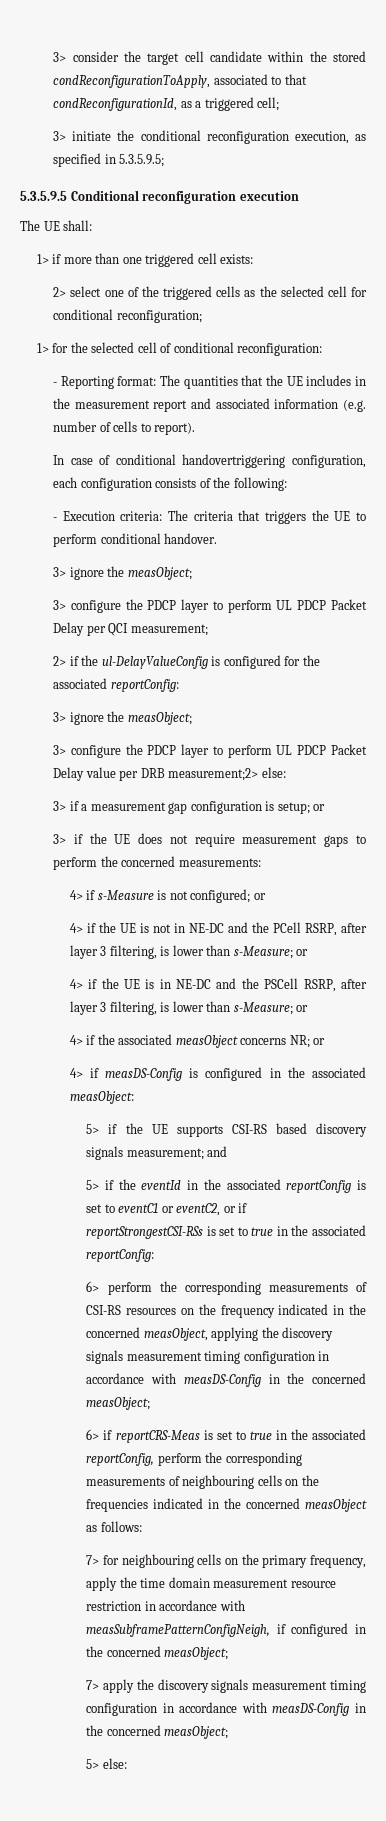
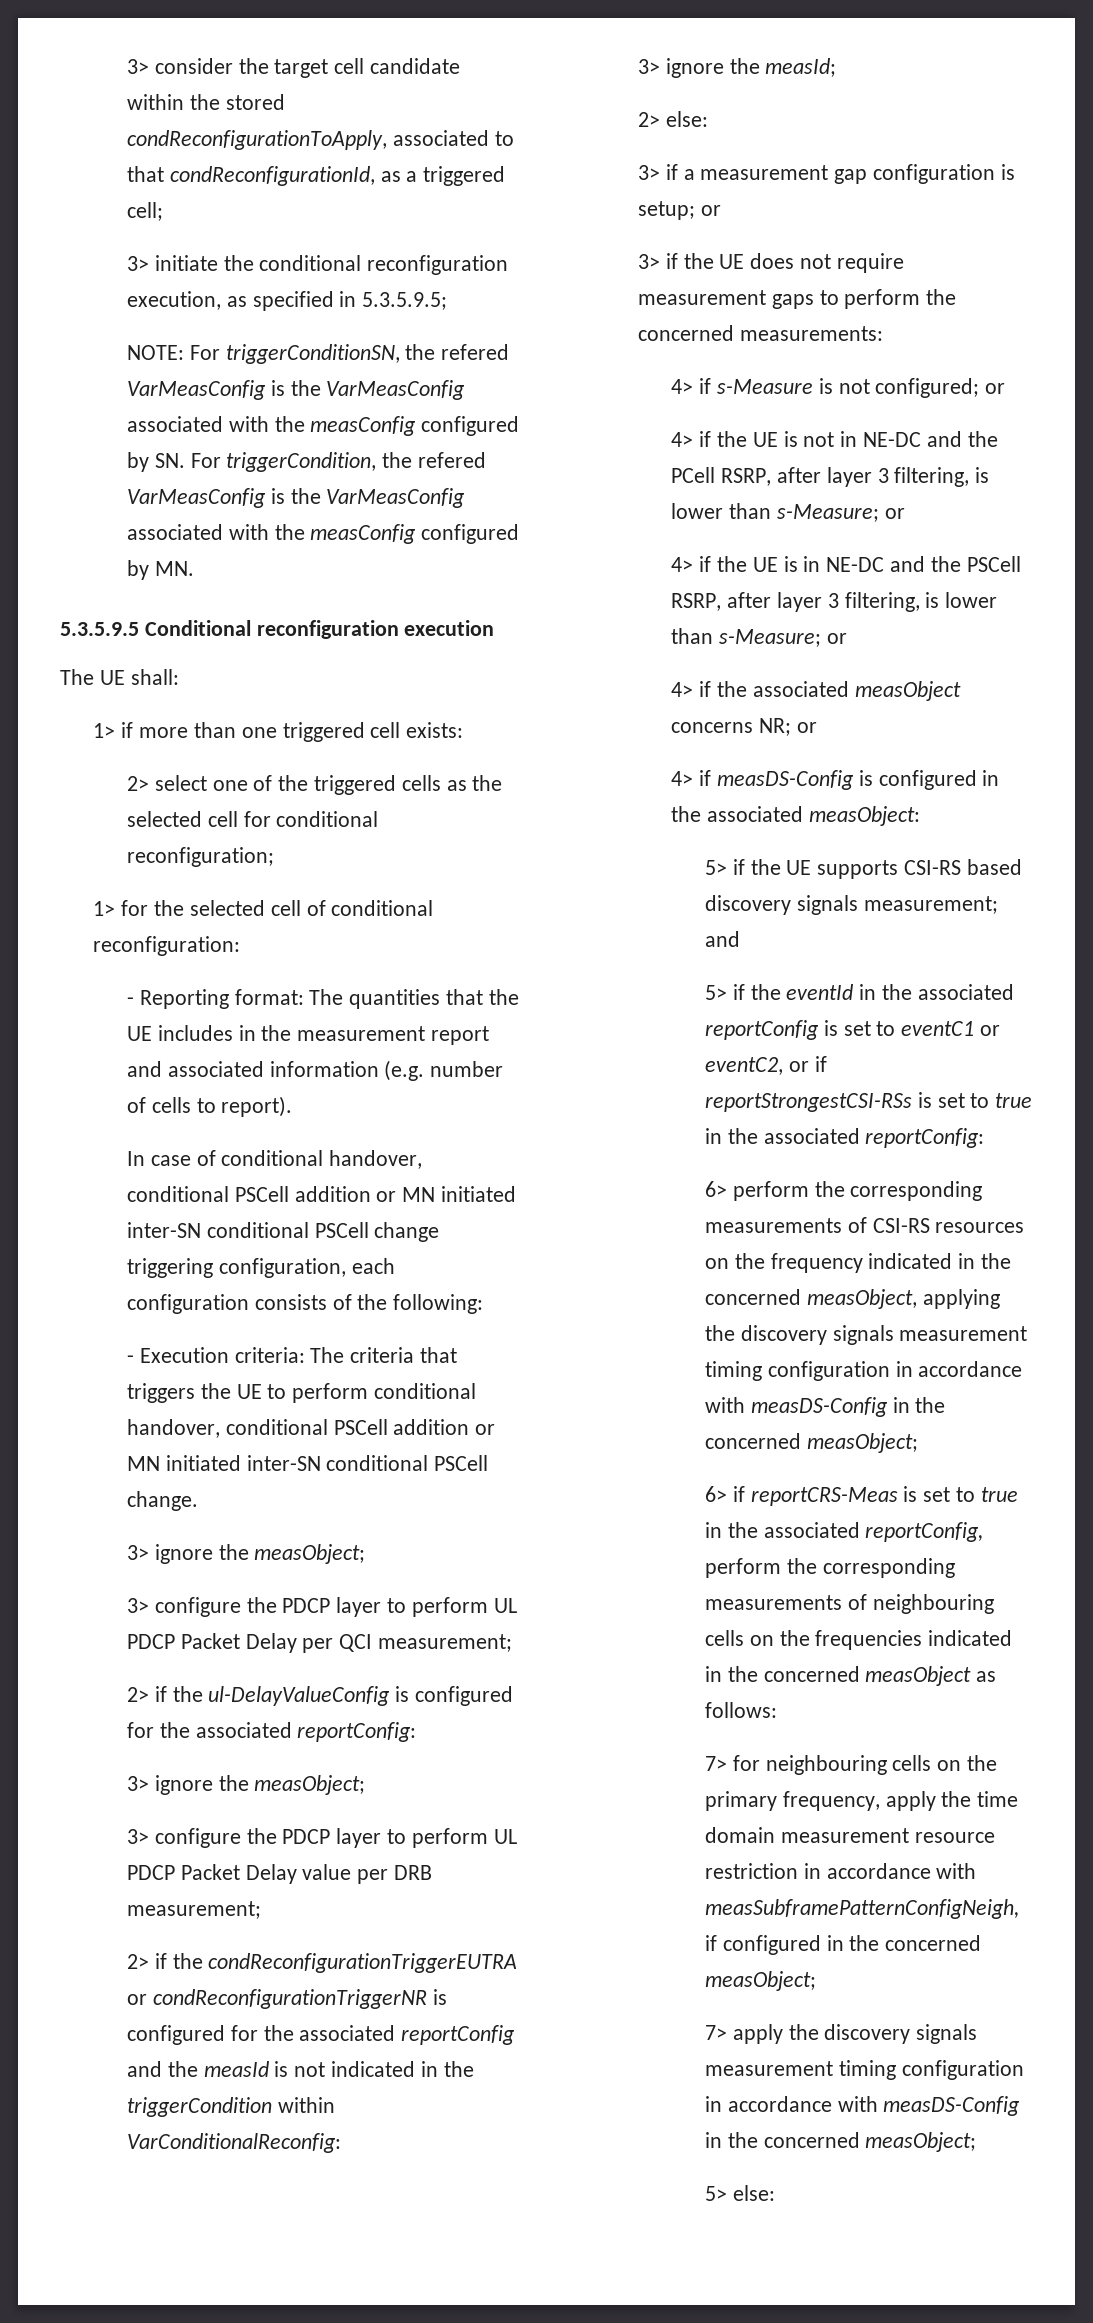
(165, 160) none -> [126,344,510,364] [126,380,466,400] [126,416,520,436] [126,452,486,472] [126,488,466,508] [126,524,520,544] [126,560,194,580] // NOTE: For triggerConditionSN, the refered VarMeasConfig is the VarMeasConfig associated with the measConfig configured by SN. For triggerCondition, the refered VarMeasConfig is the VarMeasConfig associated with the measConfig configured by MN.
[182,454,286,468] handovertriggering -> [329,1150,423,1169] [126,1186,516,1202] [126,1222,440,1242] [126,1258,213,1278] handover, conditional PSCell addition or MN initiated inter-SN conditional PSCell change triggering
[164,533,218,544] handover. -> [126,1419,496,1438] [126,1455,489,1471] [126,1491,198,1511] handover, conditional PSCell addition or MN initiated inter-SN conditional PSCell change.
[168,768,259,781] measurement;2> -> [126,1901,261,1919] [126,1953,518,1973] [126,1989,447,2009] [126,2025,516,2045] [126,2061,474,2077] [126,2097,335,2117] [126,2133,341,2153] [637,58,837,78] [637,112,660,127] measurement; // 2> if the condReconfigurationTriggerEUTRA or condReconfigurationTriggerNR is configured for the associated reportConfig and the measId is not indicated in the triggerCondition within VarConditionalReconfig: // 3> ignore the measId; // 2>

